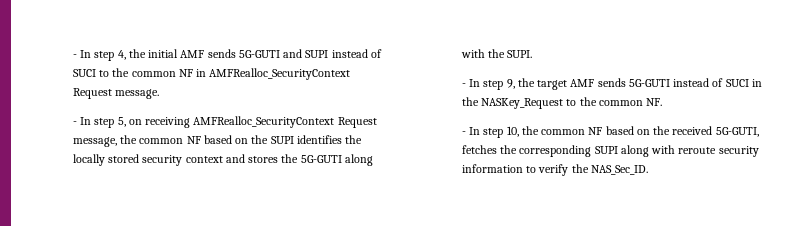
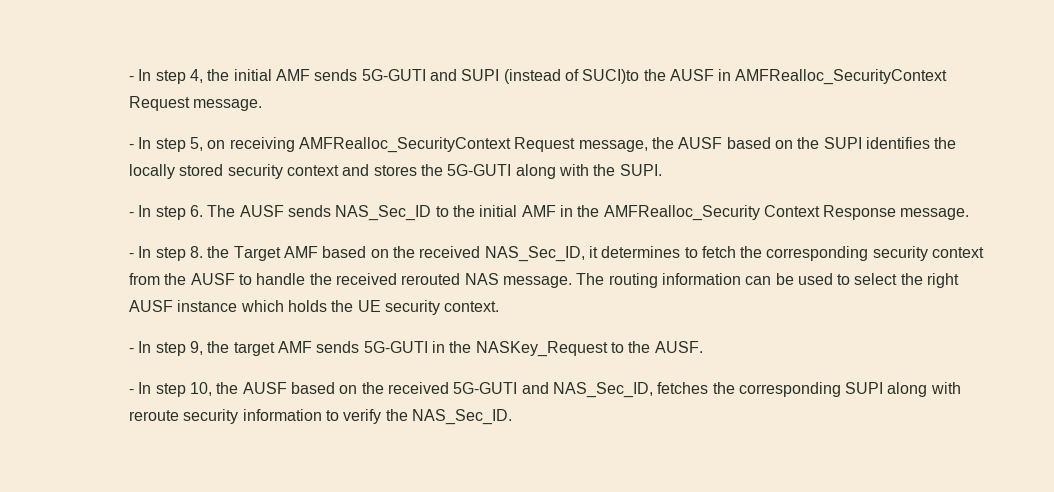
[331,49,382,58] [72,68,193,77] instead of SUCI to the common NF -> [503,69,714,84] (instead of SUCI)to the AUSF
[139,136,201,144] common NF -> [678,137,723,149] AUSF
(533, 54) none -> [129,205,970,221] [129,246,985,262] [129,273,960,288] [129,300,500,315] // - In step 6. The AUSF sends NAS_Sec_ID to the initial AMF in the AMFRealloc_Security Context Response message. // - In step 8. the Target AMF based on the received NAS_Sec_ID, it determines to fetch the corresponding security context from the AUSF to handle the received rerouted NAS message. The routing information can be used to select the right AUSF instance which holds the UE security context.
[673,78,749,87] instead of SUCI -> (428, 347) none
[598,98,663,106] common NF. -> [654,341,703,353] AUSF.
[541,126,759,137] common NF based on the received 5G-GUTI, -> [242,382,653,398] AUSF based on the received 5G-GUTI and NAS_Sec_ID,

